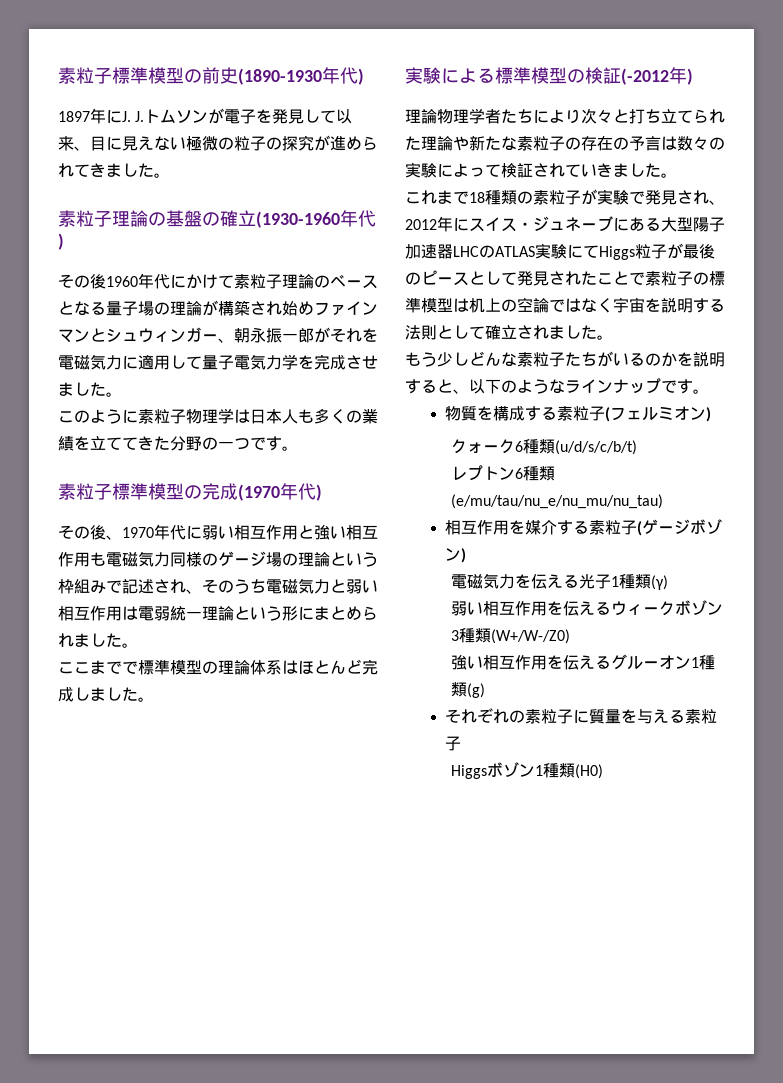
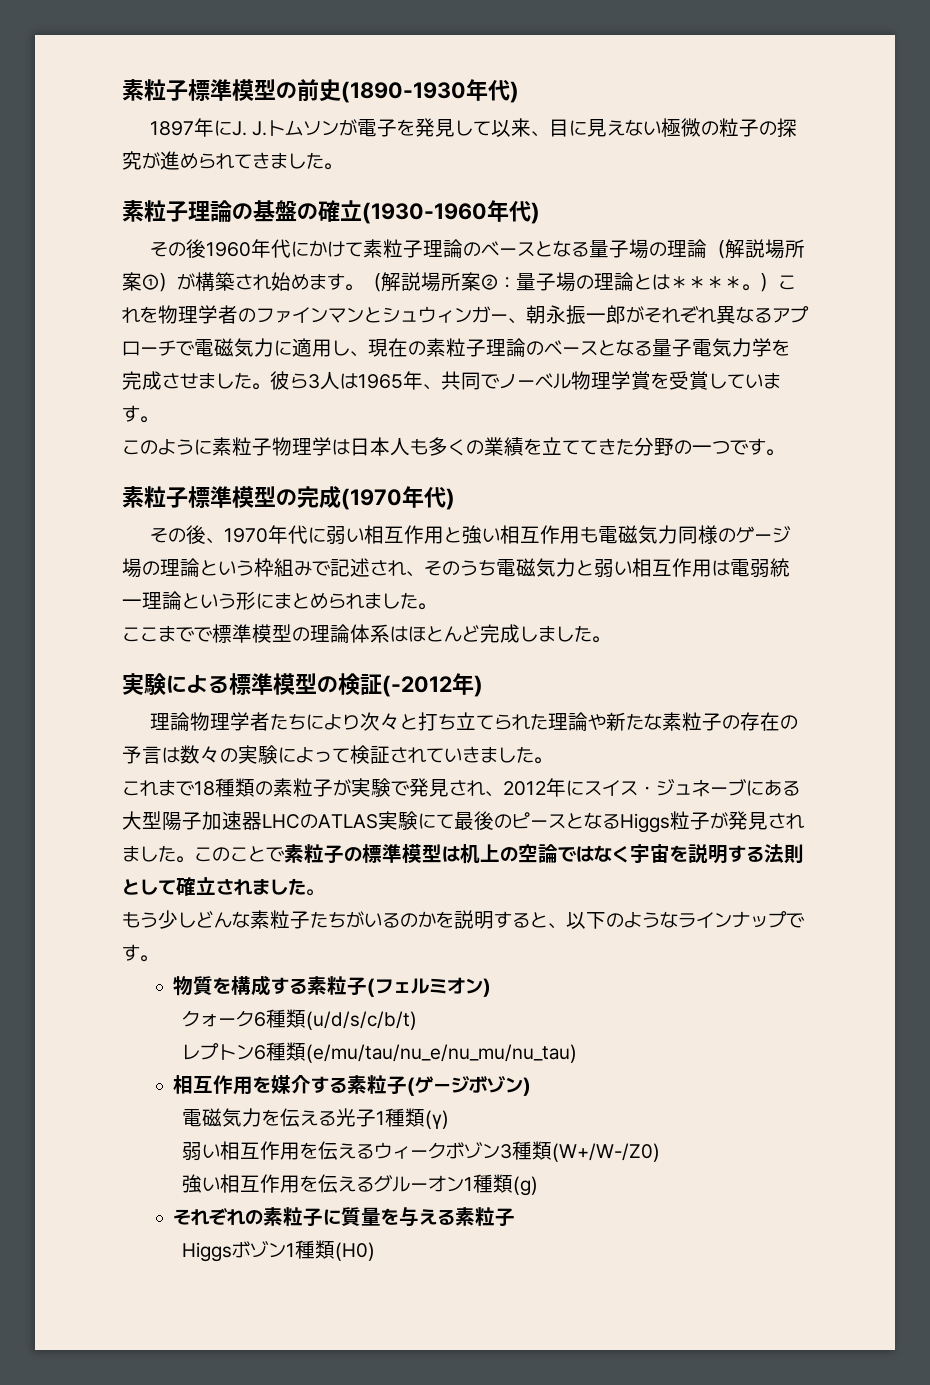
[202,300,314,316] が構築され始め -> [706,239,805,259] [122,272,796,292] [122,305,256,324] （解説場所案①）が構築され始めます。（解説場所案②：量子場の理論とは＊＊＊＊。）これを物理学者の
[362,328,378,342] [58,354,202,370] を電磁気力に適用して -> [680,306,809,324] [122,338,652,357] ぞれ異なるアプローチで電磁気力に適用し、現在の素粒子理論のベースとなる
(122, 394) none -> [270,371,781,390] [122,405,158,423] 彼ら3人は1965年、共同でノーベル物理学賞を受賞しています。
[599,243,683,260] Higgs粒子が -> (454, 821) none
[485,271,597,286] して発見された -> [584,811,805,833] [122,845,230,863] なるHiggs粒子が発見されました。この

